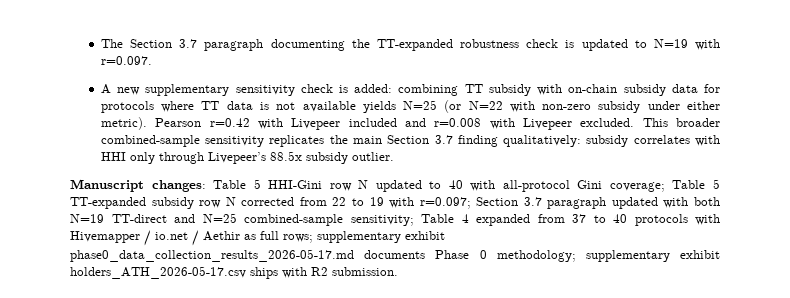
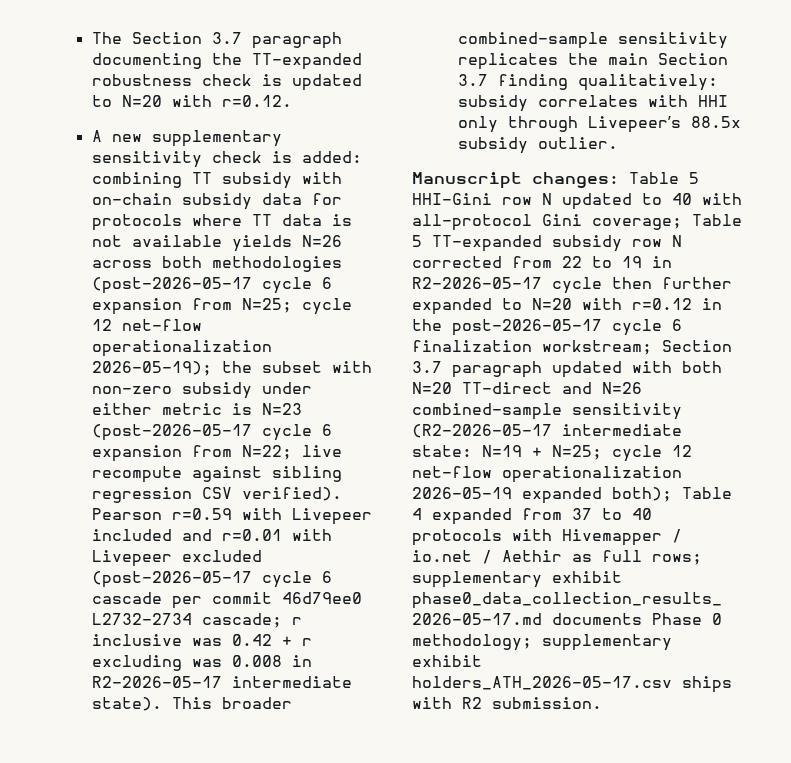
[653,39,720,50] [100,56,152,65] N=19 with r=0.097. -> [121,95,292,107] N=20 with r=0.12.
[403,100,503,113] N=25 (or N=22 -> [301,235,342,247] [91,256,342,272] [91,277,332,294] [91,298,352,315] [91,319,202,331] [91,340,272,357] [91,361,322,376] N=26 across both methodologies (post-2026-05-17 cycle 6 expansion from N=25; cycle 12 net-flow operationalization 2026-05-19); the subset
[100,117,250,130] metric). Pearson r=0.42 -> [161,403,302,415] [91,424,332,441] [91,445,342,462] [91,466,342,483] [91,487,342,503] [91,508,232,520] metric is N=23 (post-2026-05-17 cycle 6 expansion from N=22; live recompute against sibling regression CSV verified). Pearson r=0.59
[434,118,635,130] r=0.008 with Livepeer excluded. -> [221,529,332,541] [91,550,262,567] [91,571,332,588] [91,592,362,609] [91,613,302,628] [91,634,312,646] [91,655,312,671] [91,676,352,688] [91,697,162,711] r=0.01 with Livepeer excluded (post-2026-05-17 cycle 6 cascade per commit 46d79ee0 L2732-2734 cascade; r inclusive was 0.42 + r excluding was 0.008 in R2-2026-05-17 intermediate state).
[389,197,471,209] with r=0.097; -> [652,256,672,268] [412,277,732,294] [412,298,722,315] [412,319,682,336] [412,340,652,355] in R2-2026-05-17 cycle then further expanded to N=20 with r=0.12 in the post-2026-05-17 cycle 6 finalization workstream;
[70,214,104,223] N=19 -> [412,382,452,394] N=20
[202,213,414,226] N=25 combined-sample sensitivity; -> [602,382,642,394] [412,403,682,420] [412,424,682,438] [412,445,692,462] [412,466,682,483] [412,487,672,504] N=26 combined-sample sensitivity (R2-2026-05-17 intermediate state: N=19 + N=25; cycle 12 net-flow operationalization 2026-05-19 expanded both);

